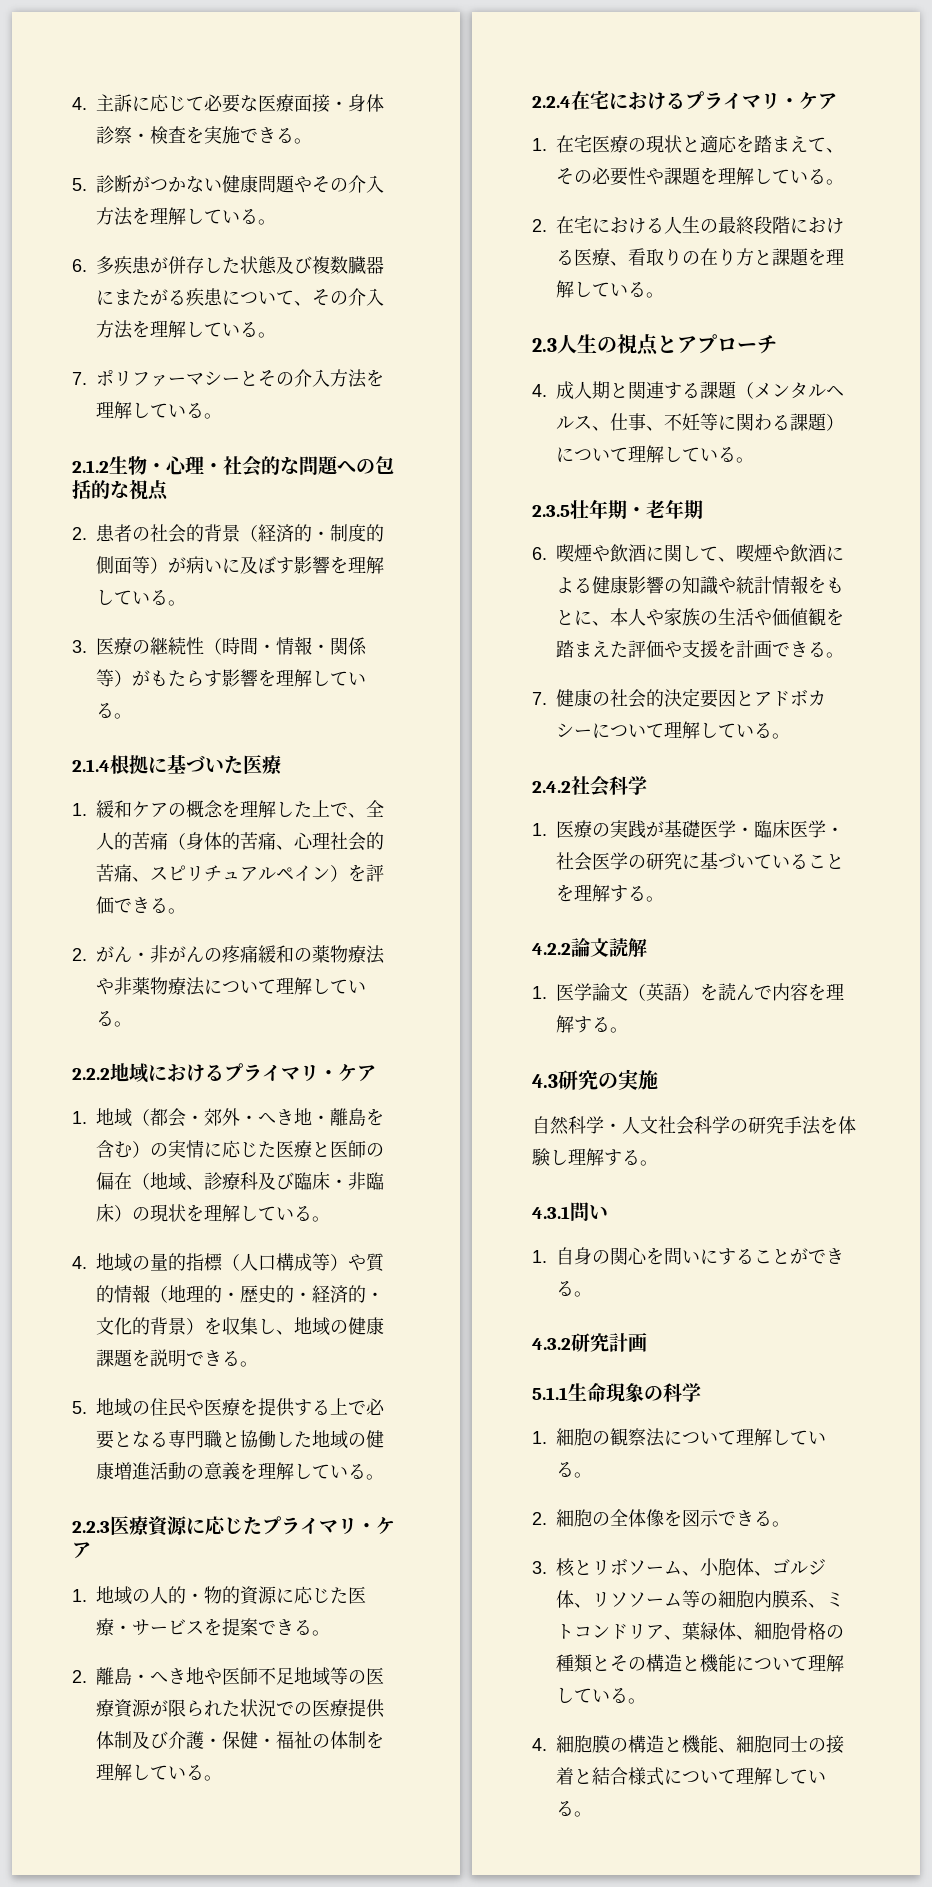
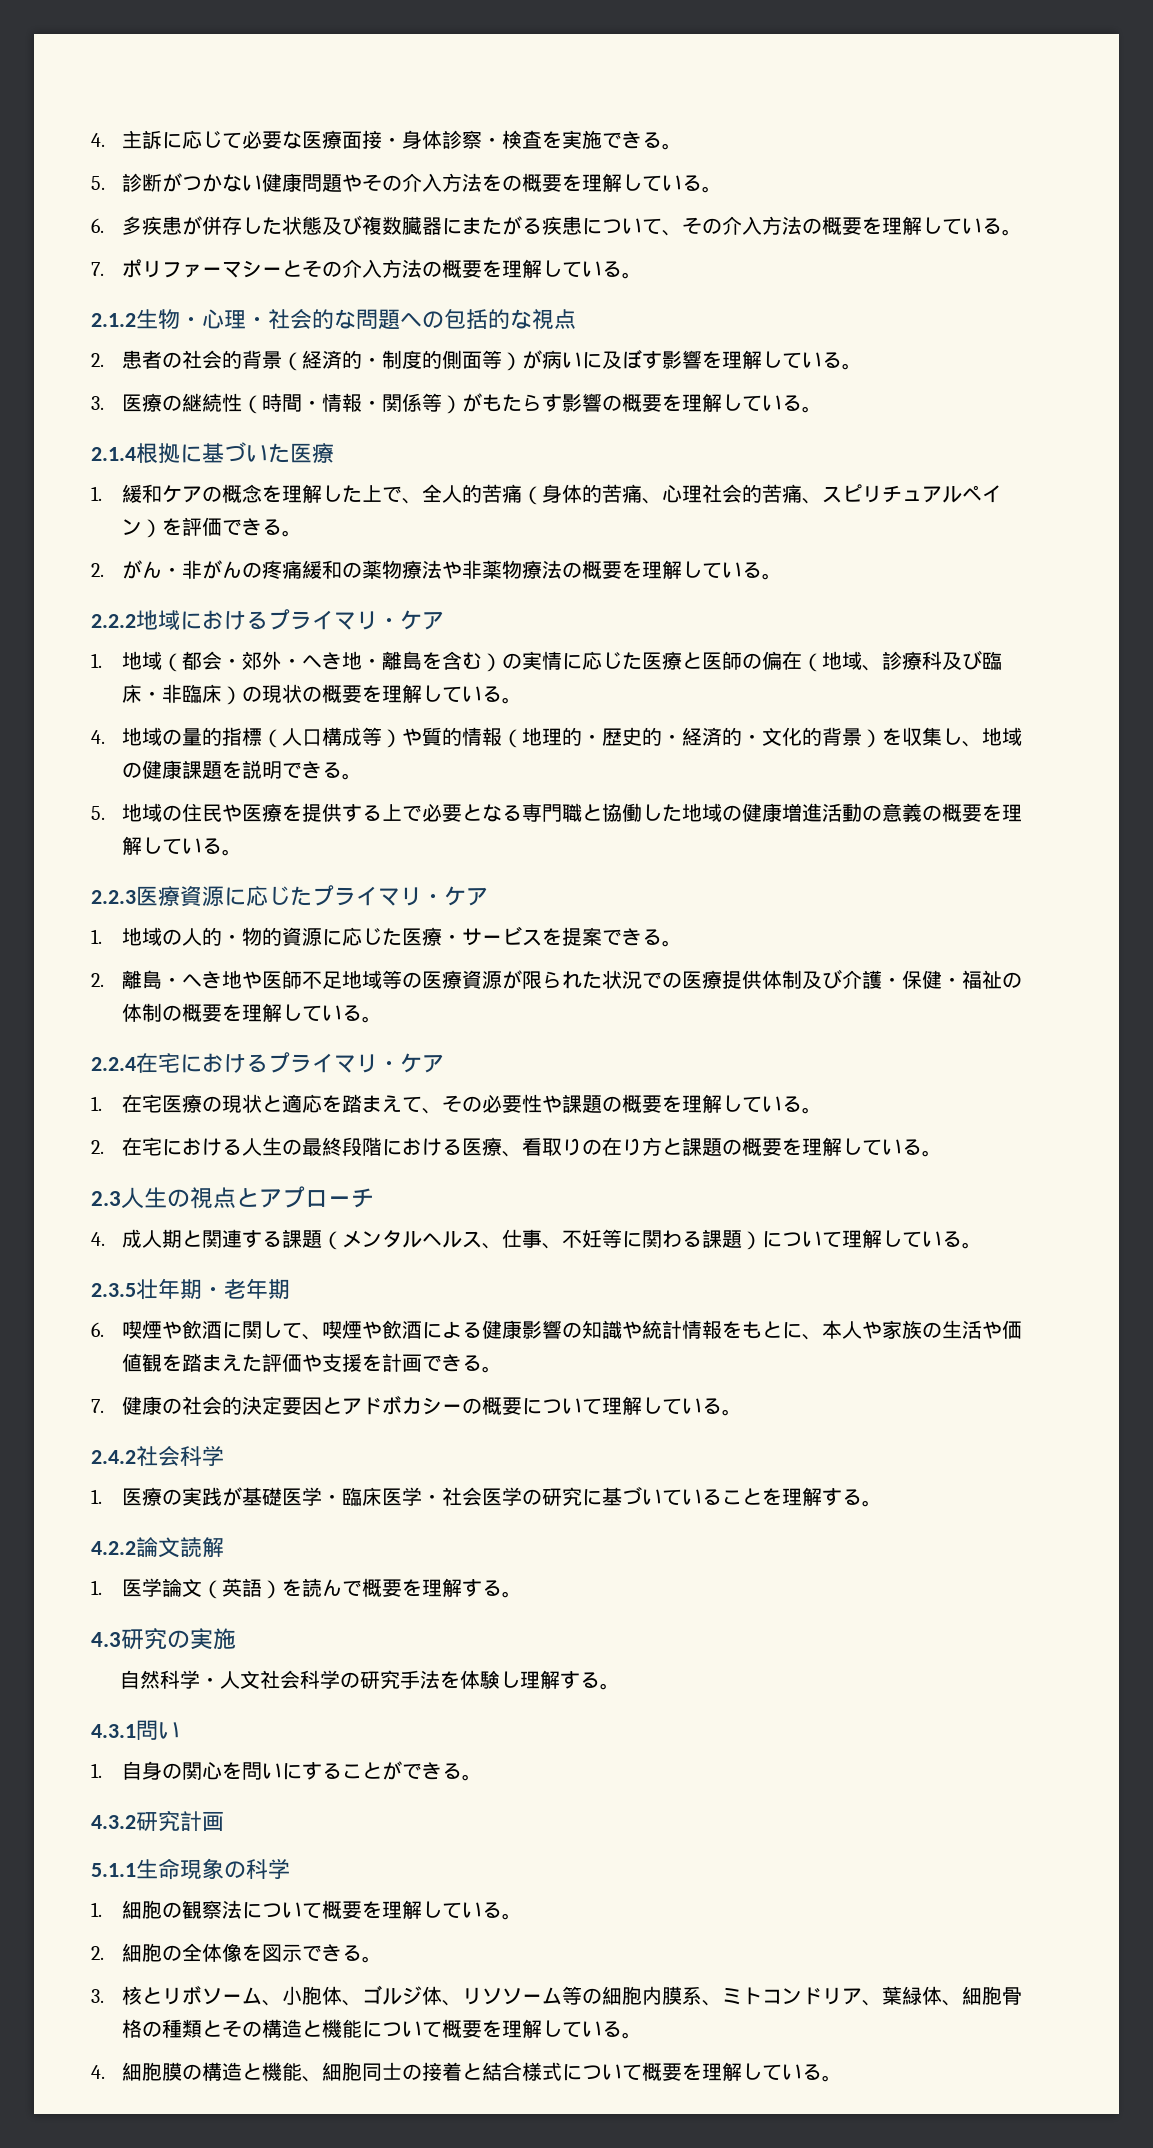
(150, 216) none -> [501,173,582,192] の概要を
(133, 329) none -> [801,216,862,235] の概要
(367, 378) none -> [421,259,482,278] の概要
(258, 678) none -> [601,393,662,412] の概要
[204,979,276,994] について -> [561,560,642,579] の概要を
(186, 1213) none -> [301,684,362,703] の概要
(240, 1471) none -> [921,803,982,822] の概要
(366, 1740) none -> [161,1003,222,1022] の概要
(701, 176) none -> [601,1094,662,1113] の概要
(809, 257) none -> [721,1137,782,1156] の概要
(592, 733) none -> [461,1396,522,1415] の概要
[772,983,808,1001] 内容 -> [361,1578,402,1597] 概要
(736, 1437) none -> [321,1900,382,1919] 概要を
(808, 1663) none -> [441,2019,502,2038] 概要を
(736, 1776) none -> [641,2062,702,2081] 概要を

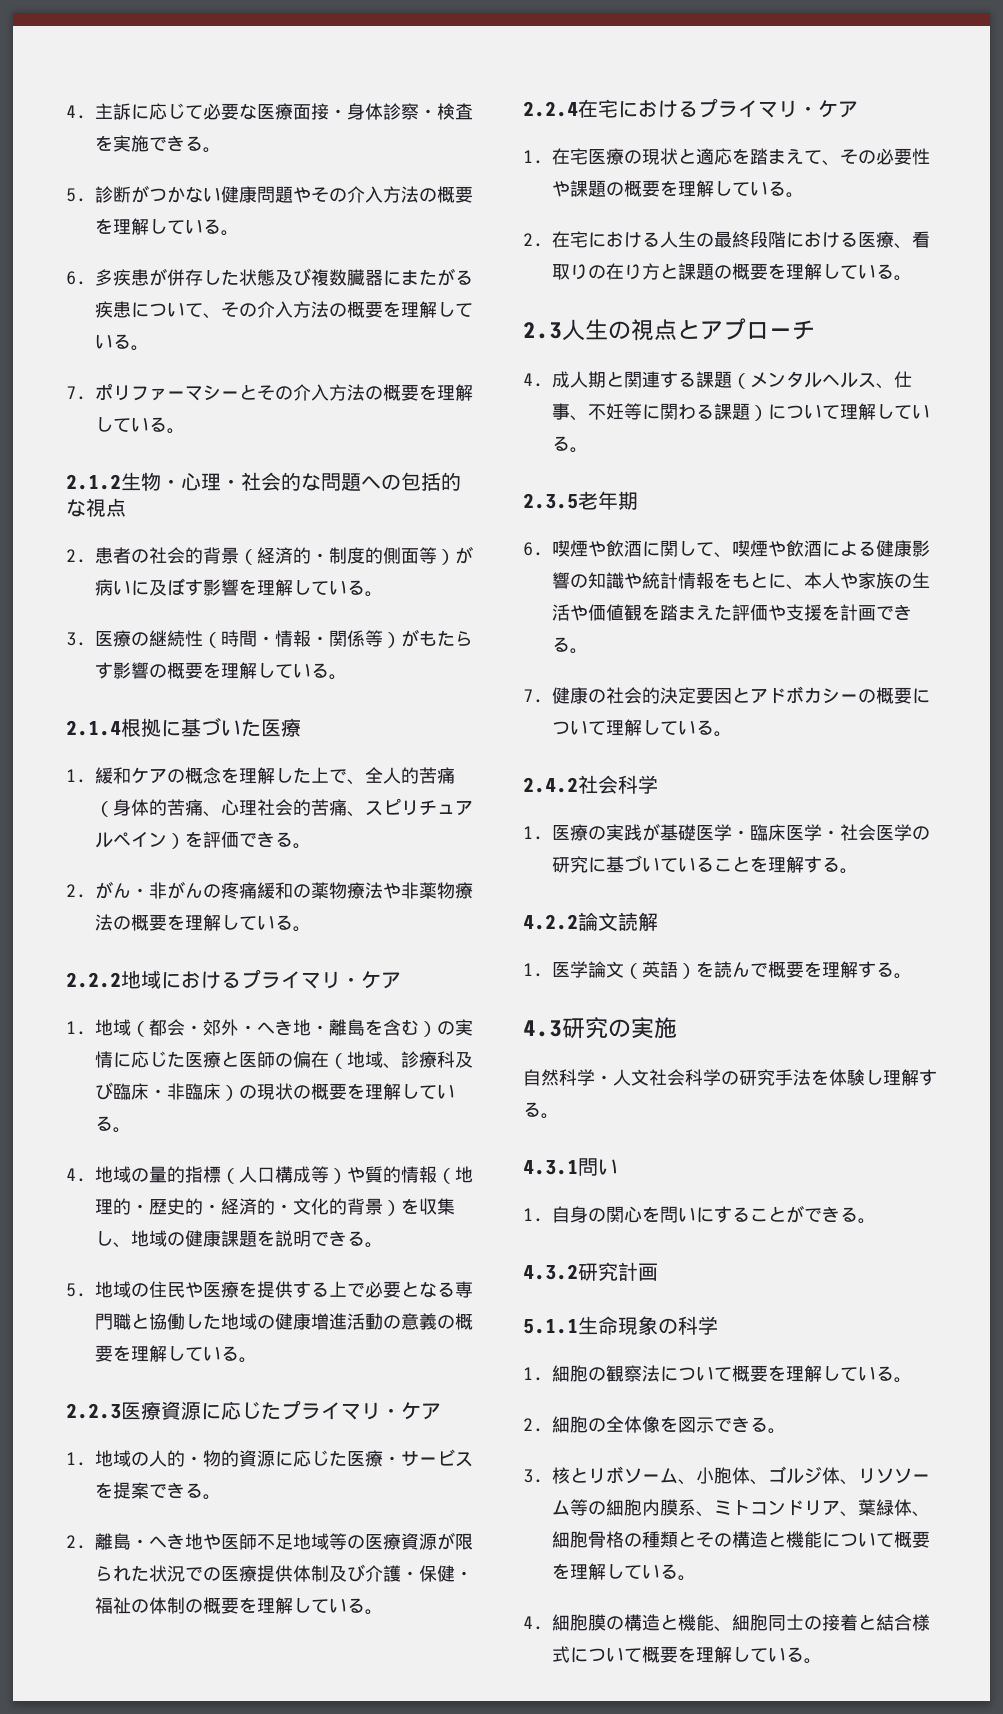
[481,174,502,192] を -> (419, 194) none
[136,1278,224,1300] 壮年期・ -> (578, 501) none

